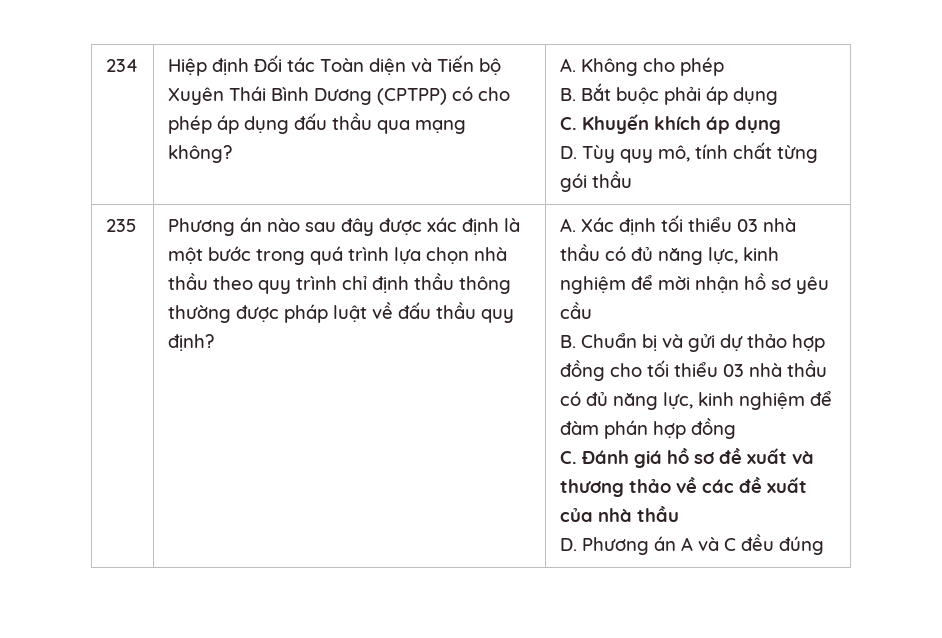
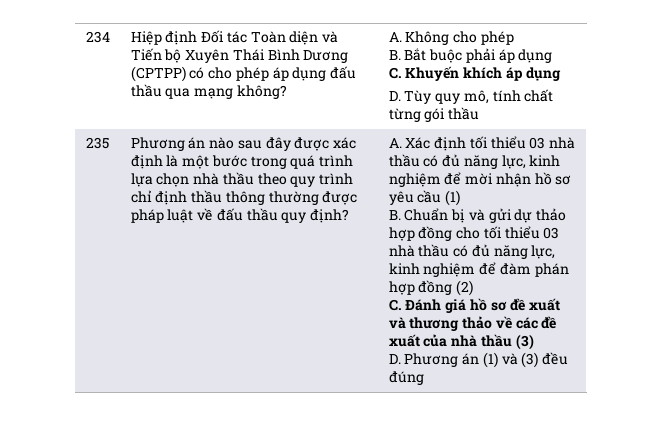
(592, 310) none -> [445,190,461,206] (1)
(736, 428) none -> [456,280,474,296] (2)
(679, 514) none -> [515,334,534,350] (3)
[680,537,736,551] A và C -> [482,352,539,368] (1) và (3)

